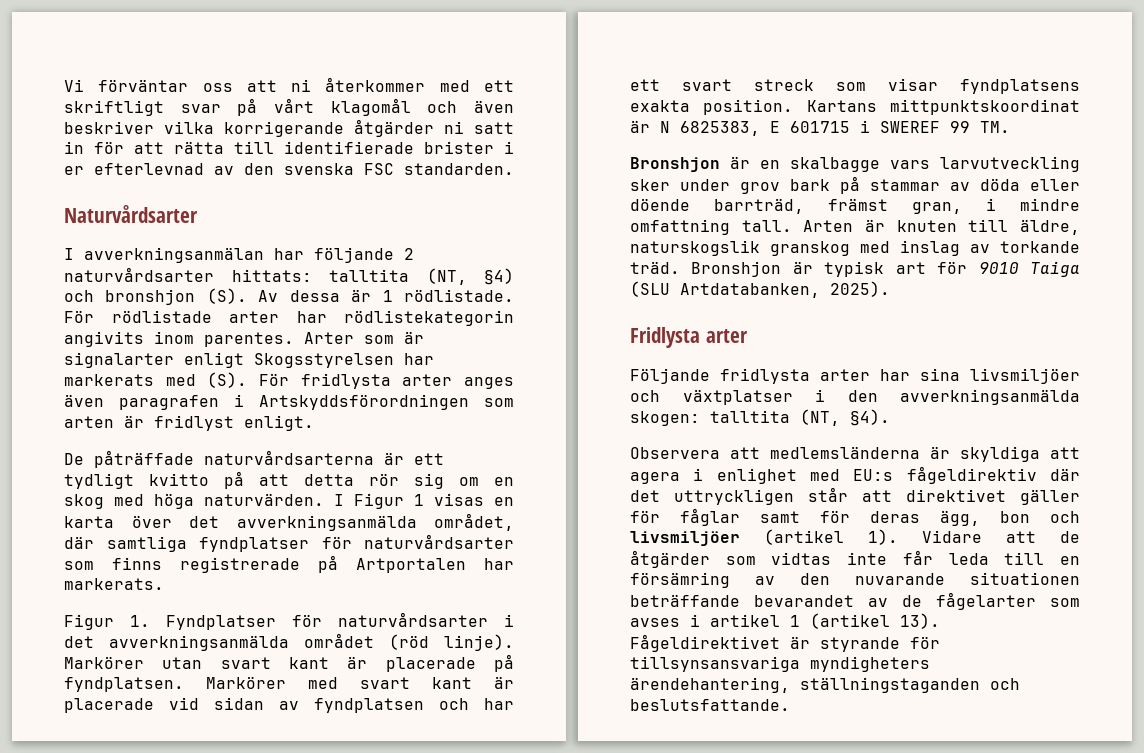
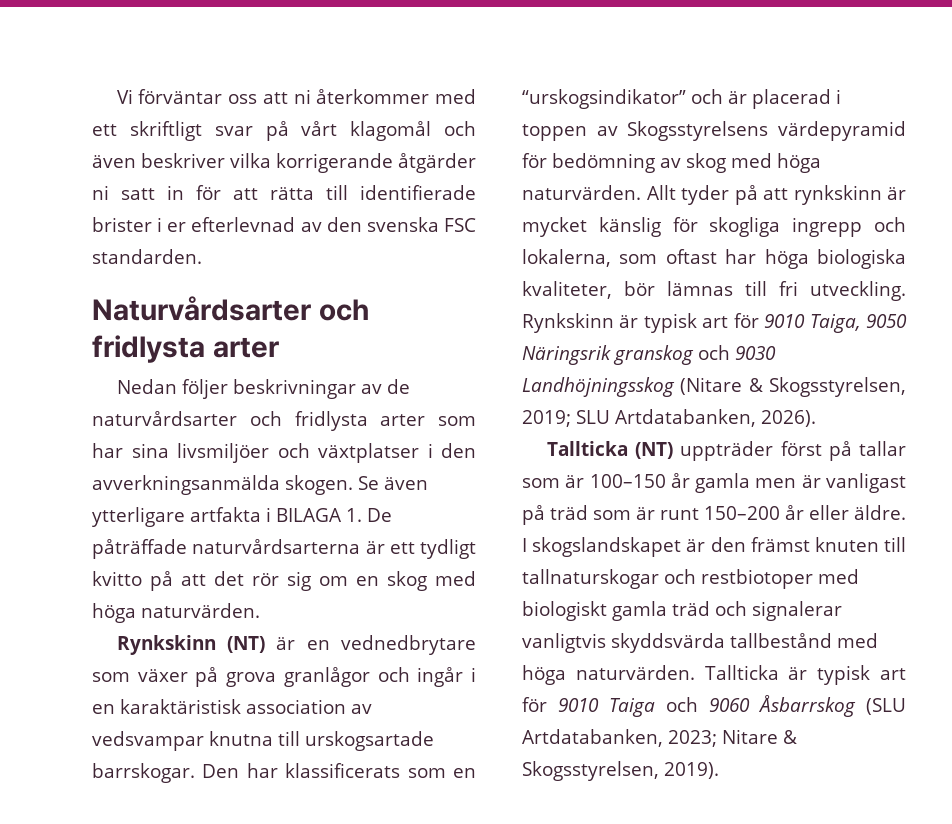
[64,247,414,263] [64,267,514,285] [64,288,514,305] [64,310,514,326] [64,331,424,347] [64,352,434,368] [64,372,514,389] [64,394,514,410] [64,415,314,431] // I avverkningsanmälan har följande 2 naturvårdsarter hittats: talltita (NT, §4) och bronshjon (S). Av dessa är 1 rödlistade. För rödlistade arter har rödlistekategorin angivits inom parentes. Arter som är signalarter enligt Skogsstyrelsen har markerats med (S). För fridlysta arter anges även paragrafen i Artskyddsförordningen som arten är fridlyst enligt. // -> [318,299,369,321] [92,335,279,363] [116,379,410,399] [92,411,476,431] [92,443,476,463] [92,475,428,495] [92,507,362,527] och fridlysta arter // Nedan följer beskrivningar av de naturvårdsarter och fridlysta arter som har sina livsmiljöer och växtplatser i den avverkningsanmälda skogen. Se även ytterligare artfakta i BILAGA 1.
[304,474,354,486] detta -> [214,571,244,586] det
[334,493,514,509] [64,513,514,531] [64,534,514,552] [64,555,514,573] [64,578,164,590] [64,612,514,630] [64,633,514,651] [64,654,514,672] [64,676,514,692] [64,697,514,713] [630,78,1080,94] [630,99,1080,115] [630,120,1010,136] [630,156,1080,172] [630,176,1080,194] [630,198,1080,214] [630,219,1080,235] [630,240,1080,256] [630,261,782,277] I Figur 1 visas en karta över det avverkningsanmälda området, där samtliga fyndplatser för naturvårdsarter som finns registrerade på Artportalen har markerats. // Figur 1. Fyndplatser för naturvårdsarter i det avverkningsanmälda området (röd linje). Markörer utan svart kant är placerade på fyndplatsen. Markörer med svart kant är placerade vid sidan av fyndplatsen och har ett svart streck som visar fyndplatsens exakta position. Kartans mittpunktskoordinat är N 6825383, E 601715 i SWEREF 99 TM. // Bronshjon är en skalbagge vars larvutveckling sker under grov bark på stammar av döda eller döende barrträd, främst gran, i mindre omfattning tall. Arten är knuten till äldre, naturskogslik granskog med inslag av torkande träd. Bronshjon -> [116,635,477,655] [92,667,477,687] [92,699,372,714] [92,731,434,751] [92,763,476,783] [522,89,842,109] [522,121,906,141] [522,153,821,173] [522,185,906,205] [522,217,906,237] [522,249,906,269] [522,281,906,301] [522,313,907,333] [522,345,776,365] [522,377,906,397] [522,409,816,427] [546,441,906,461] [522,473,906,493] [522,505,906,525] [522,537,906,557] [522,569,859,589] [522,601,842,621] [522,633,878,653] [522,665,779,685] // Rynkskinn (NT) är en vednedbrytare som växer på grova granlågor och ingår i en karaktäristisk association av vedsvampar knutna till urskogsartade barrskogar. Den har klassificerats som en “urskogsindikator” och är placerad i toppen av Skogsstyrelsens värdepyramid för bedömning av skog med höga naturvärden. Allt tyder på att rynkskinn är mycket känslig för skogliga ingrepp och lokalerna, som oftast har höga biologiska kvaliteter, bör lämnas till fri utveckling. Rynkskinn är typisk art för 9010 Taiga, 9050 Näringsrik granskog och 9030 Landhöjningsskog (Nitare & Skogsstyrelsen, 2019; SLU Artdatabanken, 2026). // Tallticka (NT) uppträder först på tallar som är 100–150 år gamla men är vanligast på träd som är runt 150–200 år eller äldre. I skogslandskapet är den främst knuten till tallnaturskogar och restbiotoper med biologiskt gamla träd och signalerar vanligtvis skyddsvärda tallbestånd med höga naturvärden. Tallticka
[630,281,890,298] [630,327,748,348] [630,368,1080,384] [630,389,1080,405] [630,409,890,426] [630,446,1080,462] [630,466,1080,484] [630,487,1080,505] [630,508,1080,526] [630,529,1080,546] [630,550,1080,568] [630,572,1080,588] [630,592,1080,610] [630,613,940,629] [630,634,940,652] [630,656,930,672] [630,677,1020,693] [630,699,790,711] (SLU Artdatabanken, 2025). // Fridlysta arter // Följande fridlysta arter har sina livsmiljöer och växtplatser i den avverkningsanmälda skogen: talltita (NT, §4). // Observera att medlemsländerna är skyldiga att agera i enlighet med EU:s fågeldirektiv där det uttryckligen står att direktivet gäller för fåglar samt för deras ägg, bon och livsmiljöer (artikel 1). Vidare att de åtgärder som vidtas inte får leda till en försämring av den nuvarande situationen beträffande bevarandet av de fågelarter som avses i artikel 1 (artikel 13). Fågeldirektivet är styrande för tillsynsansvariga myndigheters ärendehantering, ställningstaganden och beslutsfattande. -> [665,695,906,717] [522,729,797,747] [522,761,719,781] och 9060 Åsbarrskog (SLU Artdatabanken, 2023; Nitare & Skogsstyrelsen, 2019).

